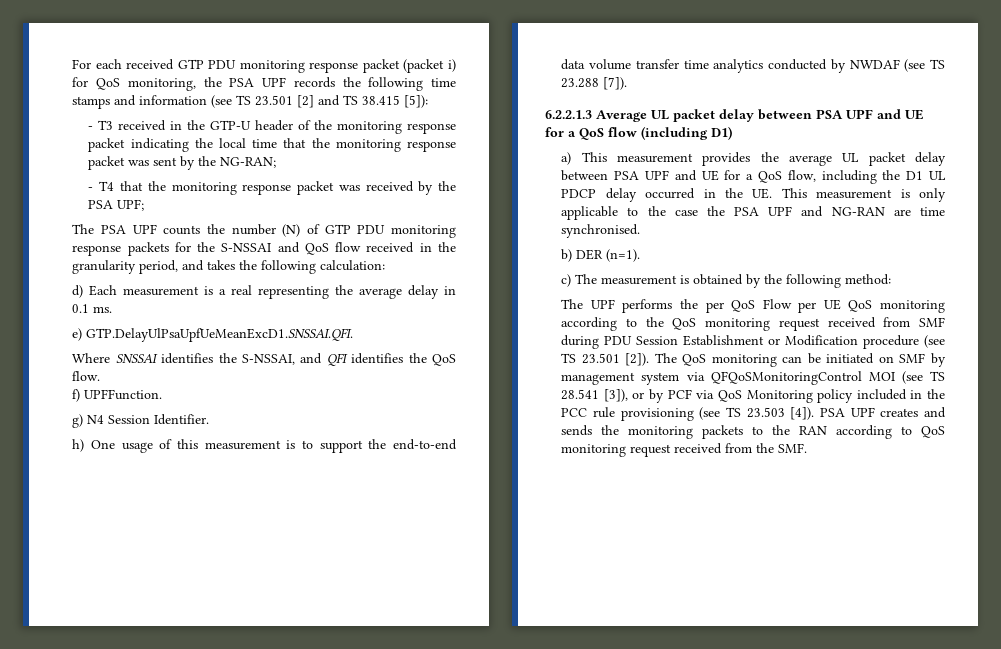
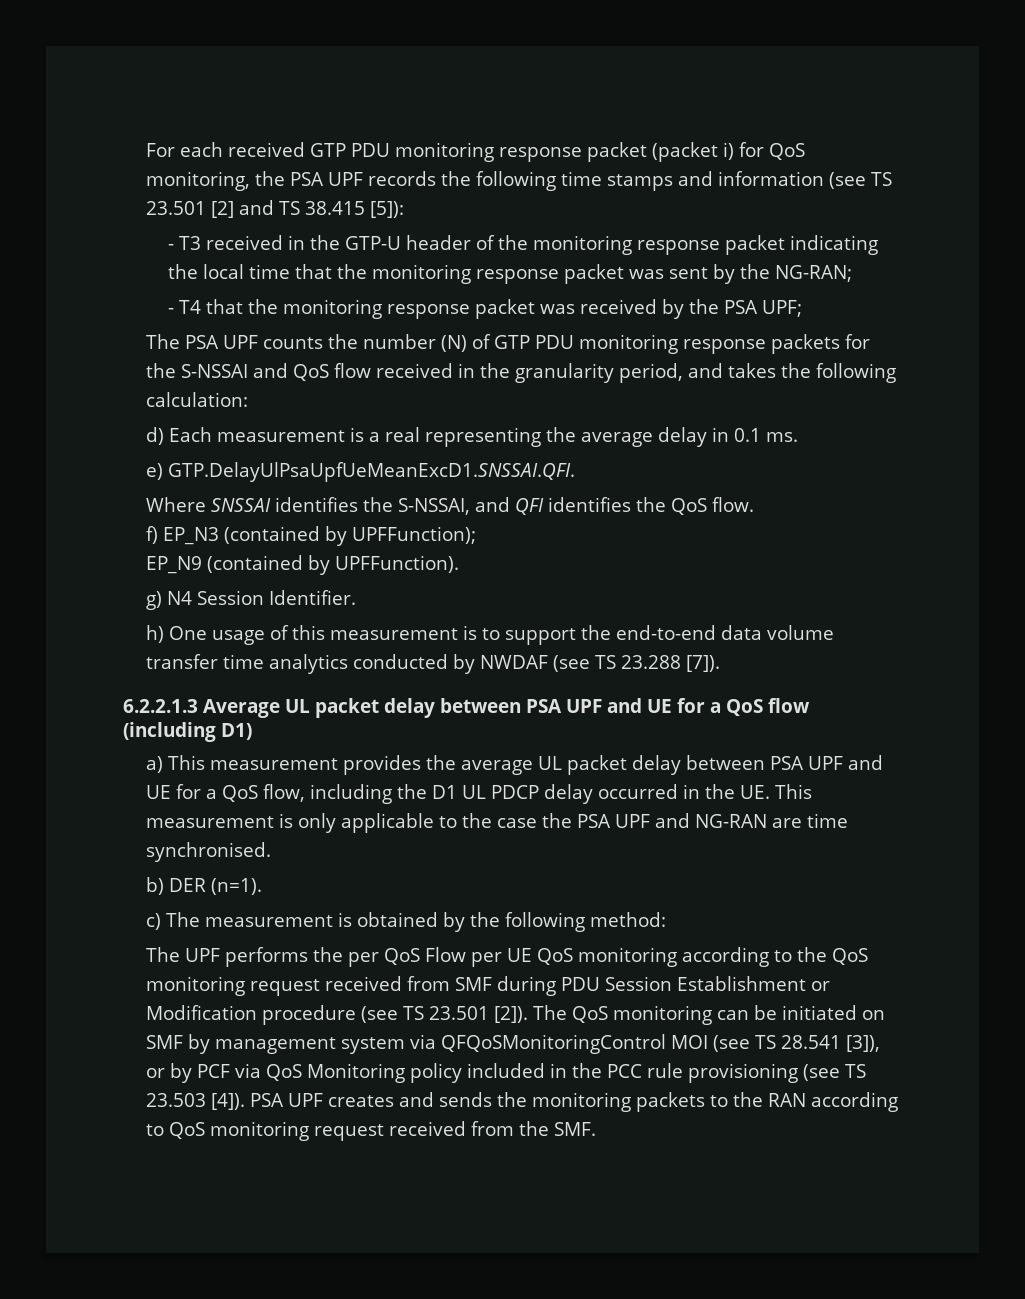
[84,389,163,400] UPFFunction. -> [162,526,476,546] [145,555,459,575] EP_N3 (contained by UPFFunction); // EP_N9 (contained by UPFFunction).

